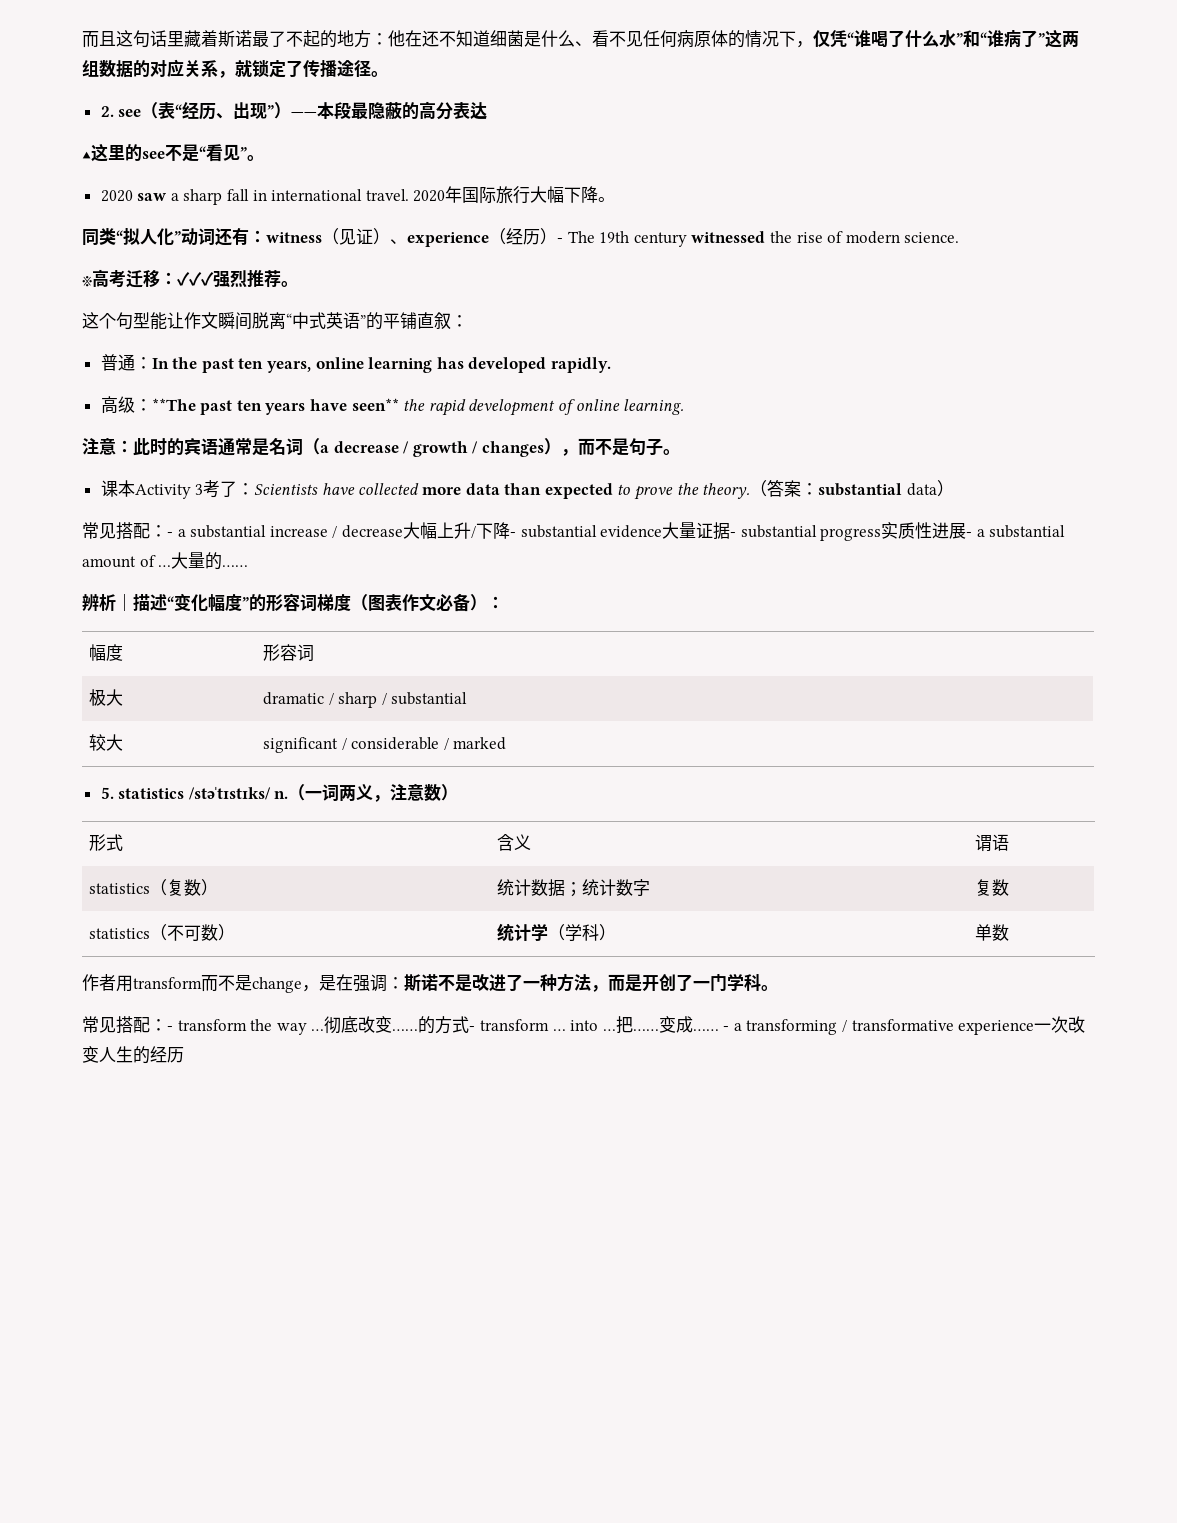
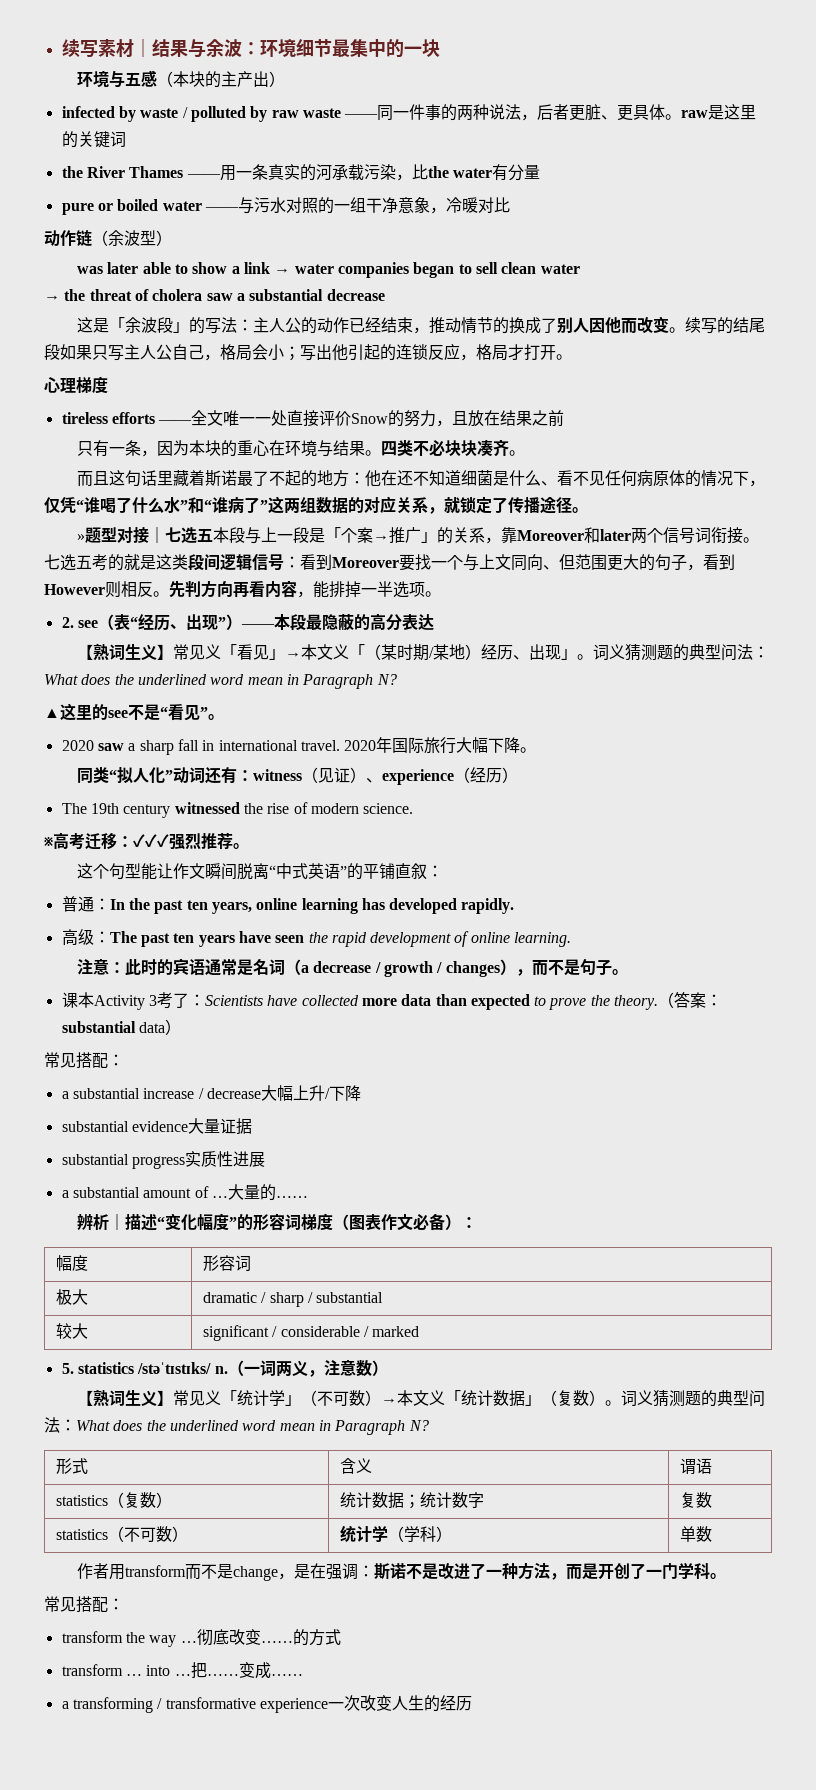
(82, 39) none -> [61,39,440,58] [77,70,286,88] [61,104,757,122] [61,131,126,148] [61,164,540,181] [61,197,510,215] [44,229,172,247] [77,262,580,278] [44,289,385,301] [77,316,766,334] [44,343,572,361] [44,376,108,394] [61,410,565,427] [77,439,526,457] 续写素材｜结果与余波：环境细节最集中的一块 // 环境与五感（本块的主产出） // infected by waste / polluted by raw waste ——同一件事的两种说法，后者更脏、更具体。raw是这里的关键词 // the River Thames ——用一条真实的河承载污染，比the water有分量 // pure or boiled water ——与污水对照的一组干净意象，冷暖对比 // 动作链（余波型） // was later able to show a link → water companies began to sell clean water // → the threat of cholera saw a substantial decrease // 这是「余波段」的写法：主人公的动作已经结束，推动情节的换成了别人因他而改变。续写的结尾段如果只写主人公自己，格局会小；写出他引起的连锁反应，格局才打开。 // 心理梯度 // tireless efforts ——全文唯一一处直接评价Snow的努力，且放在结果之前 // 只有一条，因为本块的重心在环境与结果。四类不必块块凑齐。 //
(388, 74) none -> [77,527,760,544] [44,553,735,571] [44,580,441,598] // »题型对接｜七选五本段与上一段是「个案→推广」的关系，靠Moreover和later两个信号词衔接。七选五考的就是这类段间逻辑信号：看到Moreover要找一个与上文同向、但范围更大的句子，看到However则相反。先判方向再看内容，能排掉一半选项。
(488, 110) none -> [77,643,770,661] [44,674,397,689] // 【熟词生义】常见义「看见」→本文义「（某时期/某地）经历、出现」。词义猜测题的典型问法：What does the underlined word mean in Paragraph N?
[557,238,563,243] - -> (519, 775) //
[151,398,196,411] **The -> [109,931,137,943] The
[351,398,399,411] seen** -> [275,935,305,943] seen
[167,532,173,537] - -> (124, 1060) //
[509,532,516,537] - -> (361, 1093) //
[730,532,737,537] - -> (252, 1126) //
[966,532,973,537] - -> (265, 1159) //
(459, 792) none -> [77,1389,766,1407] [44,1417,429,1435] // 【熟词生义】常见义「统计学」（不可数）→本文义「统计数据」（复数）。词义猜测题的典型问法：What does the underlined word mean in Paragraph N?
[167,1026,173,1031] - -> (124, 1604) //
[469,1026,476,1031] - -> (341, 1637) //
[723,1026,730,1031] - -> (303, 1675) //

